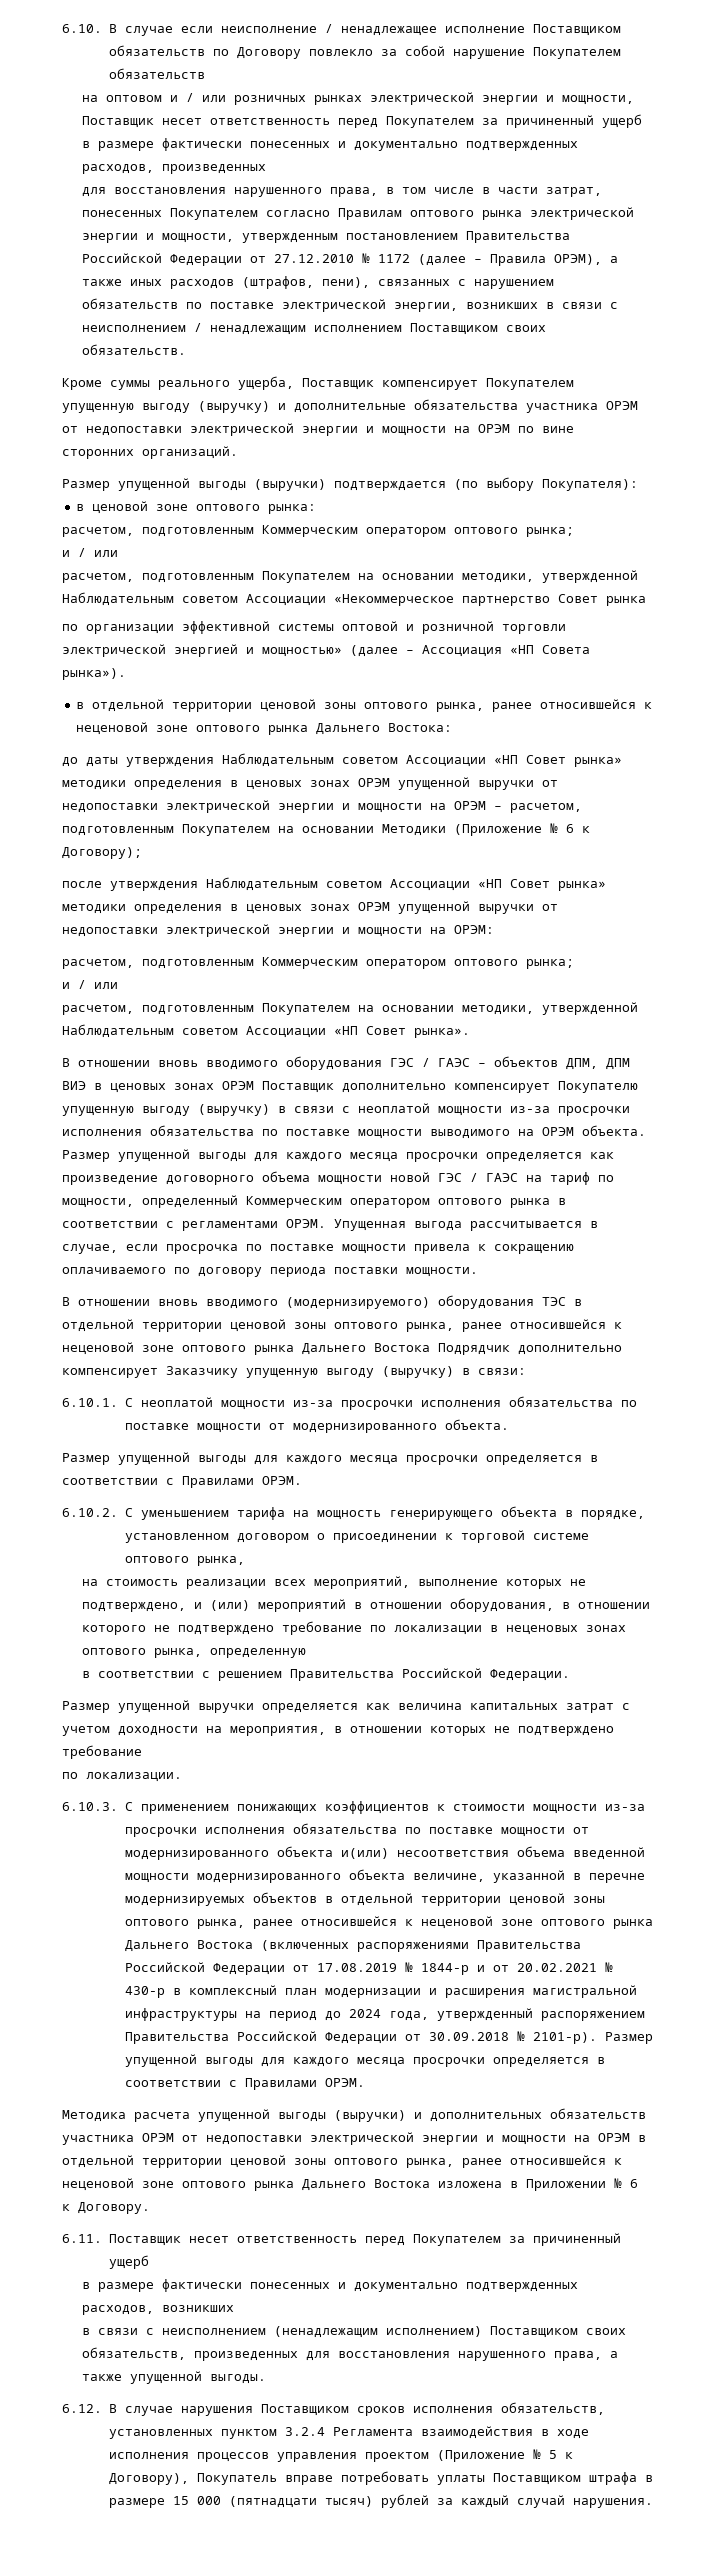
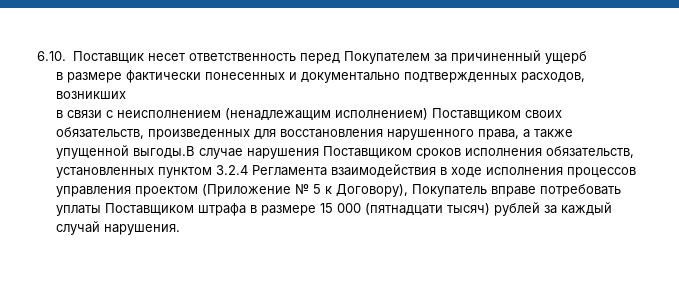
[108,24,621,36] [108,45,621,59] [108,68,205,79] [82,92,635,105] [82,114,643,128] [82,138,579,151] [82,164,267,174] [82,187,603,197] [82,207,635,220] [82,231,571,243] [82,253,619,266] [82,276,555,289] [82,298,619,312] [82,323,547,335] [82,344,187,355] [62,376,574,390] [62,399,638,413] [62,423,574,436] [62,446,238,459] [62,477,638,491] [76,501,317,514] [62,525,574,537] [62,548,118,557] [62,570,638,583] [62,592,646,606] [62,621,566,634] [62,644,590,657] [62,668,126,680] [76,699,653,712] [76,722,453,735] [62,753,622,767] [62,777,558,790] [62,800,582,813] [62,823,590,836] [62,847,142,859] [62,877,606,891] [62,901,558,914] [62,924,494,937] [62,957,574,969] [62,980,118,989] [62,1002,638,1015] [62,1024,470,1038] [62,1056,630,1070] [62,1081,638,1093] [62,1103,630,1116] [62,1125,646,1139] [62,1149,614,1162] [62,1171,614,1185] [62,1195,566,1208] [62,1219,598,1231] [62,1244,574,1254] [62,1267,478,1277] [62,1295,582,1309] [62,1319,622,1332] [62,1342,622,1355] [62,1366,526,1378] [62,1396,637,1410] [124,1419,509,1433] [62,1452,598,1465] [62,1476,302,1488] [62,1506,645,1520] [124,1530,589,1543] [124,1556,245,1566] [82,1576,587,1589] [82,1598,651,1612] [82,1621,627,1635] [82,1648,307,1658] [82,1668,571,1681] [62,1700,630,1713] [62,1726,614,1736] [62,1745,142,1759] [62,1772,182,1782] [62,1801,645,1814] [124,1823,589,1837] [124,1846,645,1860] [124,1869,645,1883] [124,1892,605,1906] [124,1916,653,1929] [124,1940,581,1952] [124,1962,613,1975] [124,1985,637,1998] [124,2008,645,2021] [124,2031,653,2044] [124,2054,605,2067] [124,2078,365,2090] [62,2108,646,2122] [62,2132,646,2145] [62,2155,622,2168] [62,2178,638,2191] [62,2202,150,2214] [62,2234,102,2243] В случае если неисполнение / ненадлежащее исполнение Поставщиком обязательств по Договору повлекло за собой нарушение Покупателем обязательств // на оптовом и / или розничных рынках электрической энергии и мощности, Поставщик несет ответственность перед Покупателем за причиненный ущерб в размере фактически понесенных и документально подтвержденных расходов, произведенных // для восстановления нарушенного права, в том числе в части затрат, понесенных Покупателем согласно Правилам оптового рынка электрической энергии и мощности, утвержденным постановлением Правительства Российской Федерации от 27.12.2010 № 1172 (далее – Правила ОРЭМ), а также иных расходов (штрафов, пени), связанных с нарушением обязательств по поставке электрической энергии, возникших в связи с неисполнением / ненадлежащим исполнением Поставщиком своих обязательств. // Кроме суммы реального ущерба, Поставщик компенсирует Покупателем упущенную выгоду (выручку) и дополнительные обязательства участника ОРЭМ от недопоставки электрической энергии и мощности на ОРЭМ по вине сторонних организаций. // Размер упущенной выгоды (выручки) подтверждается (по выбору Покупателя): // в ценовой зоне оптового рынка: // расчетом, подготовленным Коммерческим оператором оптового рынка; // и / или // расчетом, подготовленным Покупателем на основании методики, утвержденной Наблюдательным советом Ассоциации «Некоммерческое партнерство Совет рынка // по организации эффективной системы оптовой и розничной торговли электрической энергией и мощностью» (далее – Ассоциация «НП Совета рынка»). // в отдельной территории ценовой зоны оптового рынка, ранее относившейся к неценовой зоне оптового рынка Дальнего Востока: // до даты утверждения Наблюдательным советом Ассоциации «НП Совет рынка» методики определения в ценовых зонах ОРЭМ упущенной выручки от недопоставки электрической энергии и мощности на ОРЭМ – расчетом, подготовленным Покупателем на основании Методики (Приложение № 6 к Договору); // после утверждения Наблюдательным советом Ассоциации «НП Совет рынка» методики определения в ценовых зонах ОРЭМ упущенной выручки от недопоставки электрической энергии и мощности на ОРЭМ: // расчетом, подготовленным Коммерческим оператором оптового рынка; // и / или // расчетом, подготовленным Покупателем на основании методики, утвержденной Наблюдательным советом Ассоциации «НП Совет рынка». // В отношении вновь вводимого оборудования ГЭС / ГАЭС – объектов ДПМ, ДПМ ВИЭ в ценовых зонах ОРЭМ Поставщик дополнительно компенсирует Покупателю упущенную выгоду (выручку) в связи с неоплатой мощности из-за просрочки исполнения обязательства по поставке мощности выводимого на ОРЭМ объекта. Размер упущенной выгоды для каждого месяца просрочки определяется как произведение договорного объема мощности новой ГЭС / ГАЭС на тариф по мощности, определенный Коммерческим оператором оптового рынка в соответствии с регламентами ОРЭМ. Упущенная выгода рассчитывается в случае, если просрочка по поставке мощности привела к сокращению оплачиваемого по договору периода поставки мощности. // В отношении вновь вводимого (модернизируемого) оборудования ТЭС в отдельной территории ценовой зоны оптового рынка, ранее относившейся к неценовой зоне оптового рынка Дальнего Востока Подрядчик дополнительно компенсирует Заказчику упущенную выгоду (выручку) в связи: // 6.10.1. С неоплатой мощности из-за просрочки исполнения обязательства по поставке мощности от модернизированного объекта. // Размер упущенной выгоды для каждого месяца просрочки определяется в соответствии с Правилами ОРЭМ. // 6.10.2. С уменьшением тарифа на мощность генерирующего объекта в порядке, установленном договором о присоединении к торговой системе оптового рынка, // на стоимость реализации всех мероприятий, выполнение которых не подтверждено, и (или) мероприятий в отношении оборудования, в отношении которого не подтверждено требование по локализации в неценовых зонах оптового рынка, определенную // в соответствии с решением Правительства Российской Федерации. // Размер упущенной выручки определяется как величина капитальных затрат с учетом доходности на мероприятия, в отношении которых не подтверждено требование // по локализации. // 6.10.3. С применением понижающих коэффициентов к стоимости мощности из-за просрочки исполнения обязательства по поставке мощности от модернизированного объекта и(или) несоответствия объема введенной мощности модернизированного объекта величине, указанной в перечне модернизируемых объектов в отдельной территории ценовой зоны оптового рынка, ранее относившейся к неценовой зоне оптового рынка Дальнего Востока (включенных распоряжениями Правительства Российской Федерации от 17.08.2019 № 1844-р и от 20.02.2021 № 430-р в комплексный план модернизации и расширения магистральной инфраструктуры на период до 2024 года, утвержденный распоряжением Правительства Российской Федерации от 30.09.2018 № 2101-р). Размер упущенной выгоды для каждого месяца просрочки определяется в соответствии с Правилами ОРЭМ. // Методика расчета упущенной выгоды (выручки) и дополнительных обязательств участника ОРЭМ от недопоставки электрической энергии и мощности на ОРЭМ в отдельной территории ценовой зоны оптового рынка, ранее относившейся к неценовой зоне оптового рынка Дальнего Востока изложена в Приложении № 6 к Договору. // 6.11. -> (66, 56) none
[210,2374,267,2384] [62,2404,117,2413] выгоды. // 6.12. В -> [133,146,196,159] выгоды.В

